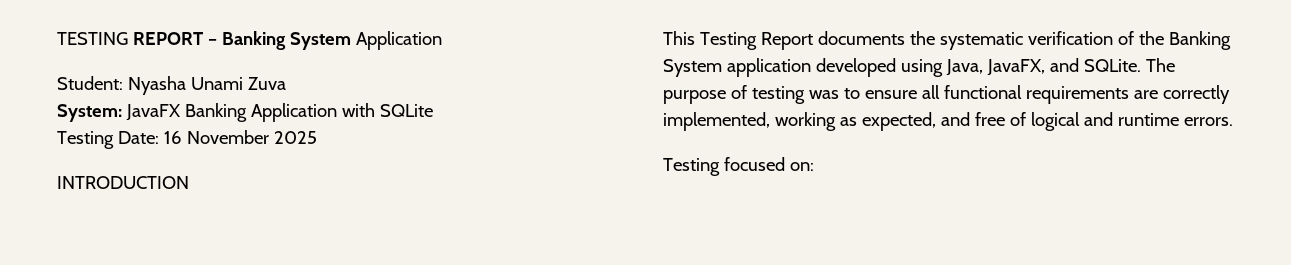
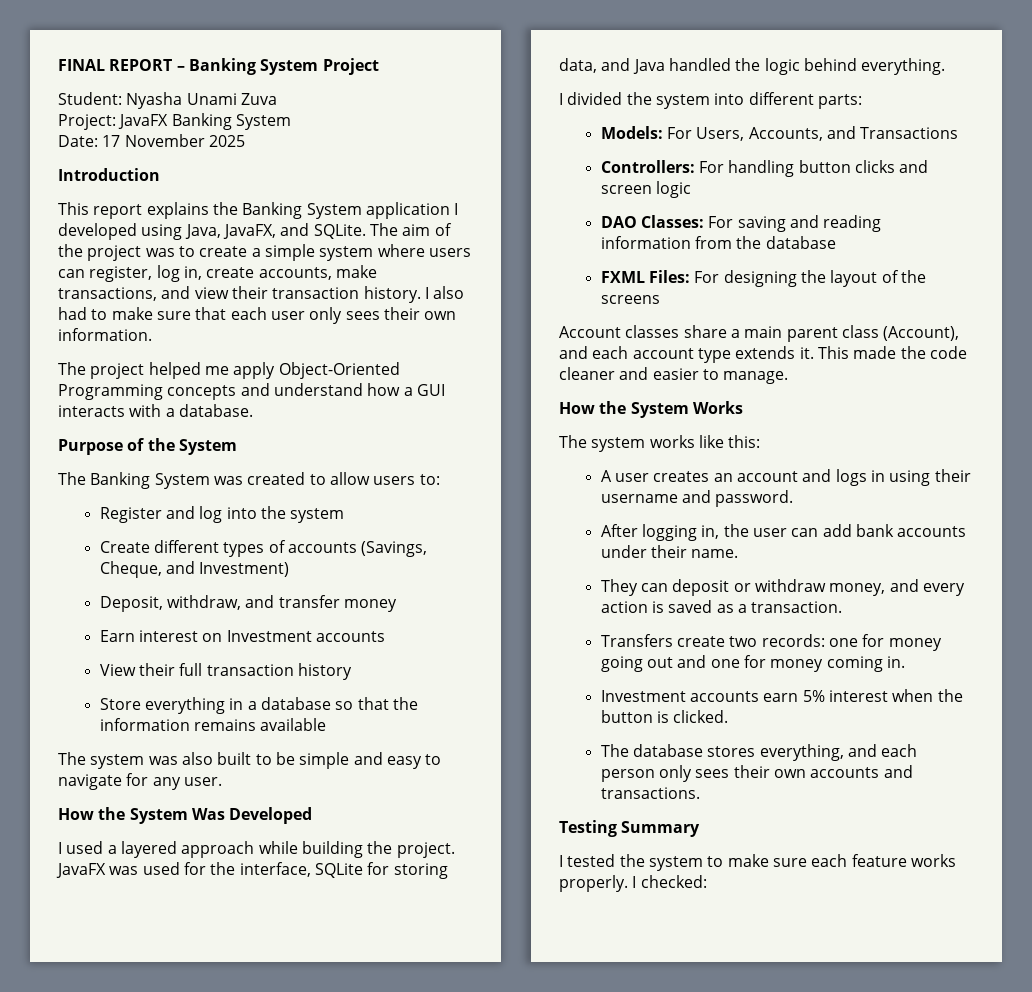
[57,32,128,45] TESTING -> [58,59,105,71] FINAL
[355,31,442,50] Application -> [322,58,379,75] Project
[57,104,122,122] System: -> [58,114,116,130] Project:
[250,103,433,122] [57,131,182,149] Application with SQLite // Testing Date: 16 -> [235,114,291,130] [58,135,121,147] System // Date: 17
[57,176,189,189] [663,31,1134,50] INTRODUCTION // This Testing Report documents the systematic verification of -> [58,168,160,181] [58,202,209,219] Introduction // This report explains
(811, 67) none -> [454,203,459,215] I
[663,85,1230,104] [663,112,1233,131] [663,157,814,176] purpose of testing was to ensure all functional requirements are correctly implemented, working as expected, and free of logical and runtime errors. // Testing focused on: -> [402,223,452,236] [58,244,471,261] [58,265,377,282] [58,286,465,303] [58,307,457,324] [58,328,152,341] [58,362,400,379] [58,383,445,400] [58,404,253,417] [58,438,237,455] [58,472,440,489] [99,506,345,523] [99,540,428,557] [99,561,290,578] [99,595,397,612] [99,630,385,642] [99,663,352,680] [99,697,418,714] [99,718,327,731] [58,752,442,769] [58,773,222,790] [58,807,313,824] [58,841,455,858] [56,862,448,879] [559,58,946,75] [559,92,862,109] [600,126,959,141] [600,160,929,177] [600,181,691,198] [600,215,882,232] [600,236,836,249] [600,270,926,287] [600,295,660,304] [559,325,960,342] [559,346,967,363] [559,367,789,384] [559,401,743,418] [559,435,761,452] [600,469,971,486] [600,490,794,507] [600,524,967,541] [600,545,739,558] [600,579,965,596] [600,600,843,613] [600,634,942,651] [600,655,905,672] [600,689,963,702] [600,710,729,723] [600,744,918,761] [600,765,913,782] [600,787,700,799] [559,820,701,837] [559,854,956,871] [559,875,707,892] aim of the project was to create a simple system where users can register, log in, create accounts, make transactions, and view their transaction history. I also had to make sure that each user only sees their own information. // The project helped me apply Object-Oriented Programming concepts and understand how a GUI interacts with a database. // Purpose of the System // The Banking System was created to allow users to: // Register and log into the system // Create different types of accounts (Savings, Cheque, and Investment) // Deposit, withdraw, and transfer money // Earn interest on Investment accounts // View their full transaction history // Store everything in a database so that the information remains available // The system was also built to be simple and easy to navigate for any user. // How the System Was Developed // I used a layered approach while building the project. JavaFX was used for the interface, SQLite for storing data, and Java handled the logic behind everything. // I divided the system into different parts: // Models: For Users, Accounts, and Transactions // Controllers: For handling button clicks and screen logic // DAO Classes: For saving and reading information from the database // FXML Files: For designing the layout of the screens // Account classes share a main parent class (Account), and each account type extends it. This made the code cleaner and easier to manage. // How the System Works // The system works like this: // A user creates an account and logs in using their username and password. // After logging in, the user can add bank accounts under their name. // They can deposit or withdraw money, and every action is saved as a transaction. // Transfers create two records: one for money going out and one for money coming in. // Investment accounts earn 5% interest when the button is clicked. // The database stores everything, and each person only sees their own accounts and transactions. // Testing Summary // I tested the system to make sure each feature works properly. I checked:

